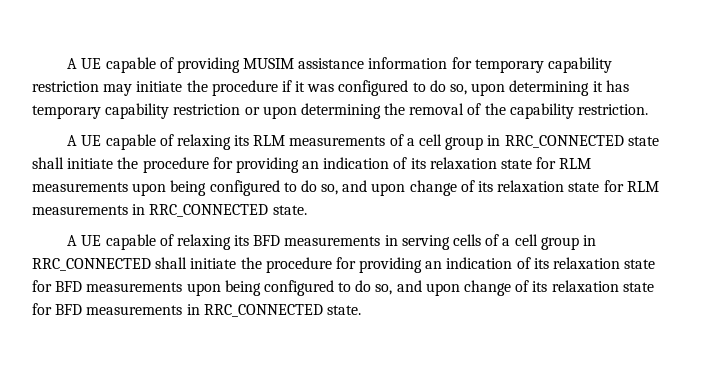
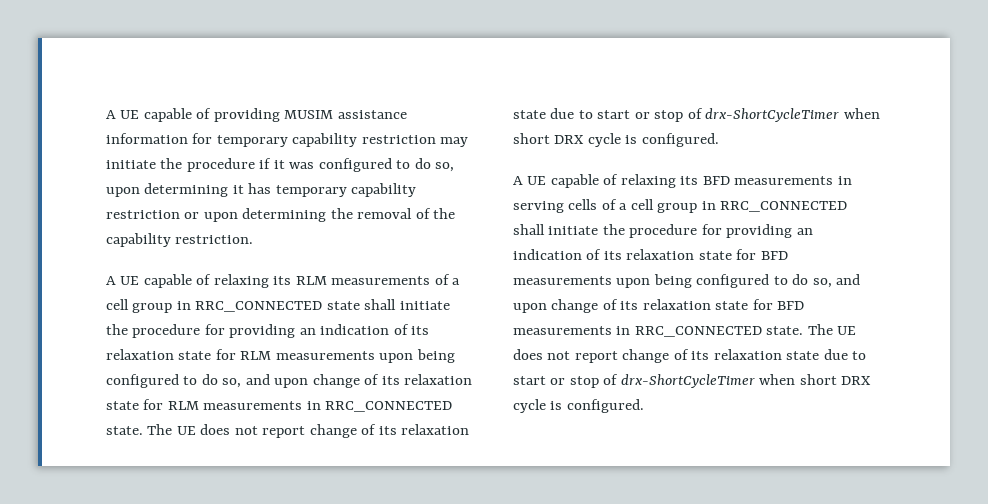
(307, 210) none -> [147,424,470,438] [513,108,880,122] [513,133,719,147] The UE does not report change of its relaxation state due to start or stop of drx-ShortCycleTimer when short DRX cycle is configured.
(361, 310) none -> [807,324,857,335] [513,349,867,363] [513,374,872,388] [513,399,644,413] The UE does not report change of its relaxation state due to start or stop of drx-ShortCycleTimer when short DRX cycle is configured.

